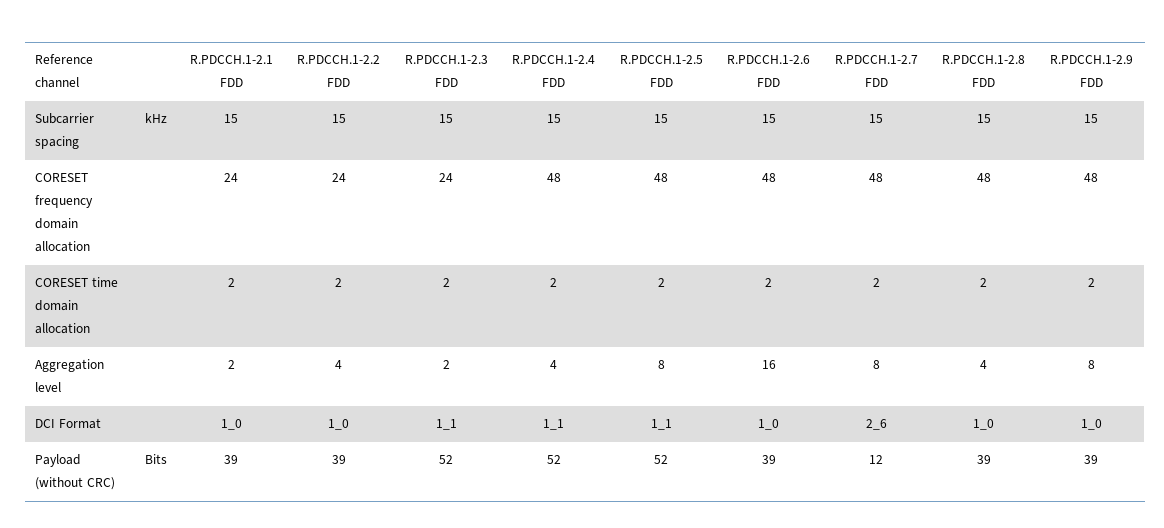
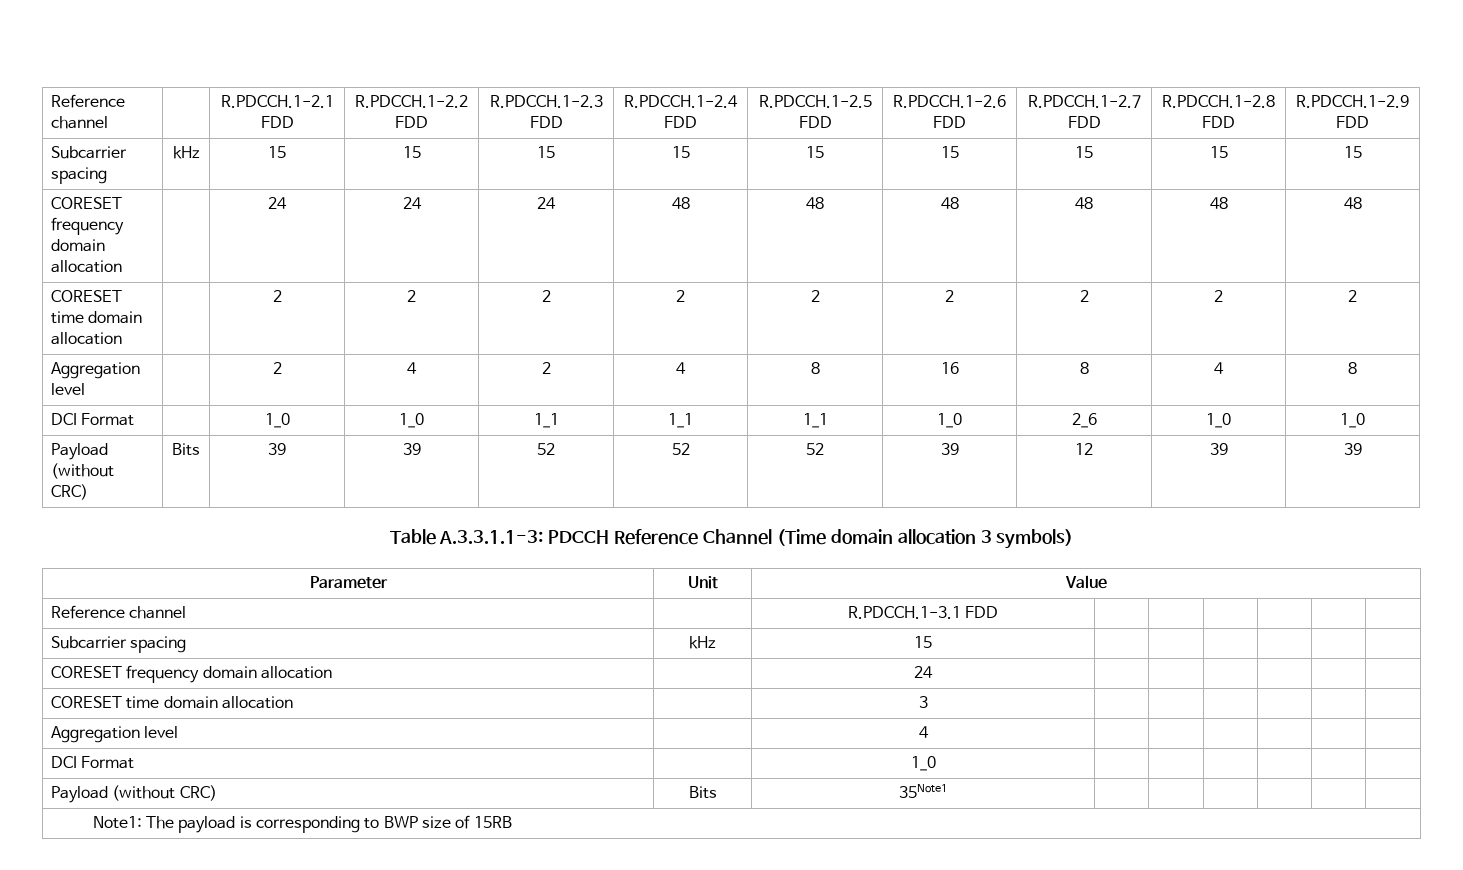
(1098, 459) none -> [389,529,1074,549] [309,576,388,589] [687,576,718,589] [1064,575,1107,589] [50,605,187,619] [847,606,999,619] [50,636,187,653] [689,636,716,649] [914,636,932,648] [50,665,332,683] [914,666,933,678] [50,696,293,709] [918,696,928,708] [50,726,179,743] [918,726,929,738] [50,756,135,769] [910,756,936,771] [50,785,217,803] [688,786,717,799] [899,784,947,798] [92,815,512,833] // Table A.3.3.1.1-3: PDCCH Reference Channel (Time domain allocation 3 symbols) // Parameter | Unit | Value // Reference channel | | R.PDCCH.1-3.1 FDD | | | | | | // Subcarrier spacing | kHz | 15 | | | | | | // CORESET frequency domain allocation | | 24 | | | | | | // CORESET time domain allocation | | 3 | | | | | | // Aggregation level | | 4 | | | | | | // DCI Format | | 1_0 | | | | | | // Payload (without CRC) | Bits | 35Note1 | | | | | | // Note1: The payload is corresponding to BWP size of 15RB

